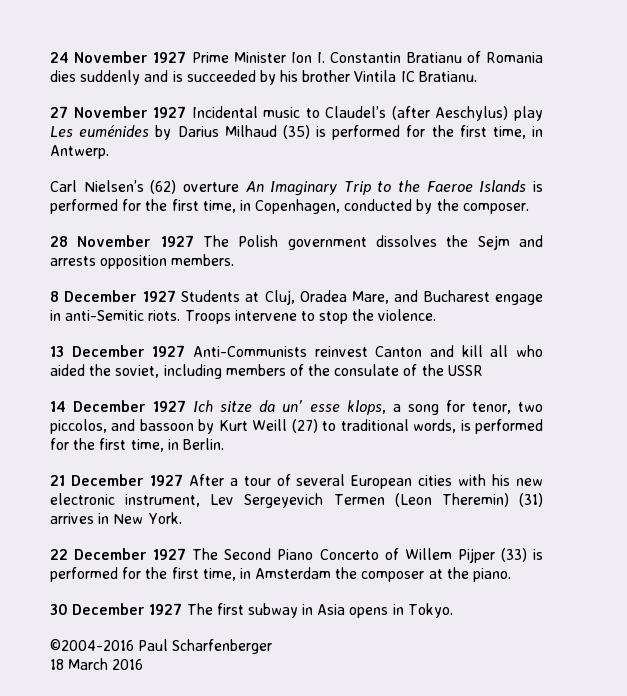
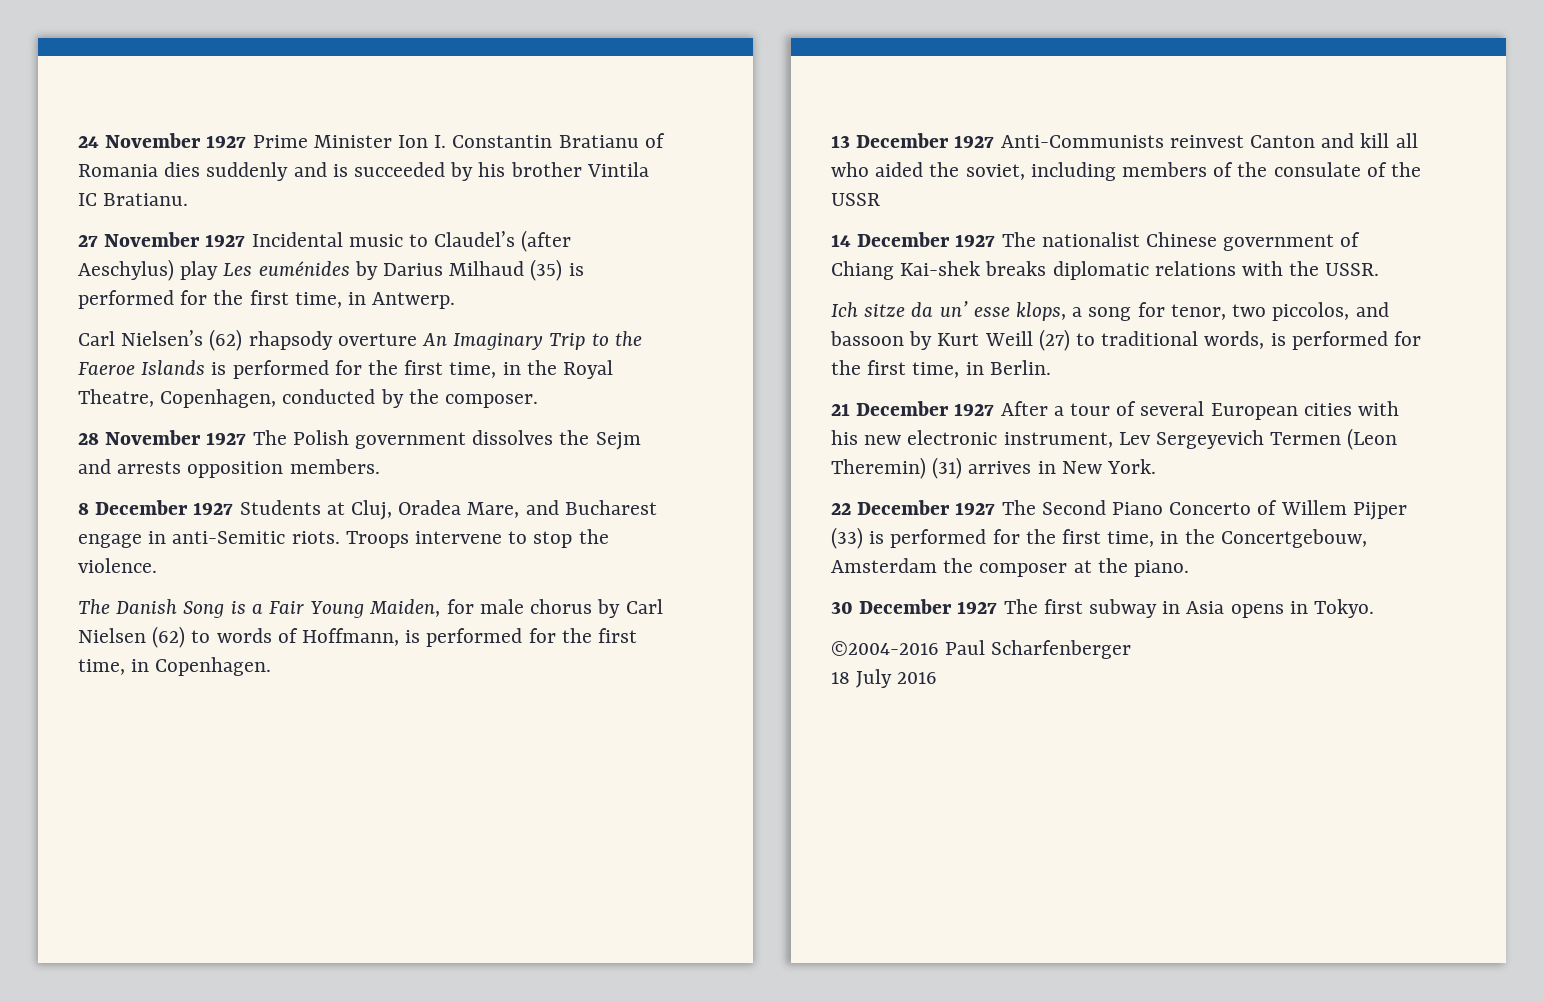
(177, 187) none -> [248,331,333,350] rhapsody
(251, 205) none -> [526,360,614,379] [78,389,154,407] the Royal Theatre,
(437, 315) none -> [78,599,663,618] [78,626,638,648] [78,657,272,676] // The Danish Song is a Fair Young Maiden, for male chorus by Carl Nielsen (62) to words of Hoffmann, is performed for the first time, in Copenhagen.
(187, 406) none -> [1001,232,1361,251] [831,261,1380,280] The nationalist Chinese government of Chiang Kai-shek breaks diplomatic relations with the USSR. //
(251, 573) none -> [1184,529,1367,548] the Concertgebouw,
[68,658,109,670] March -> [856,669,893,688] July

